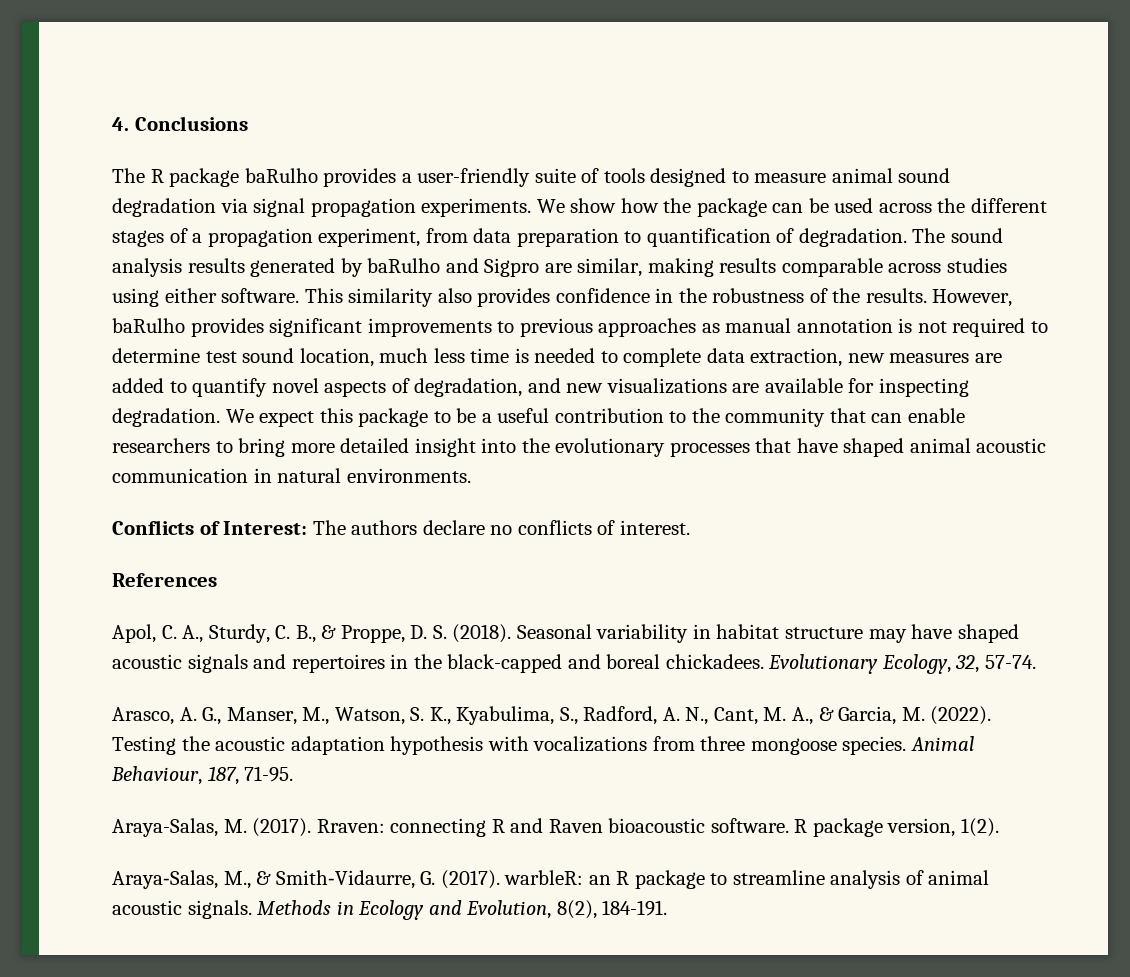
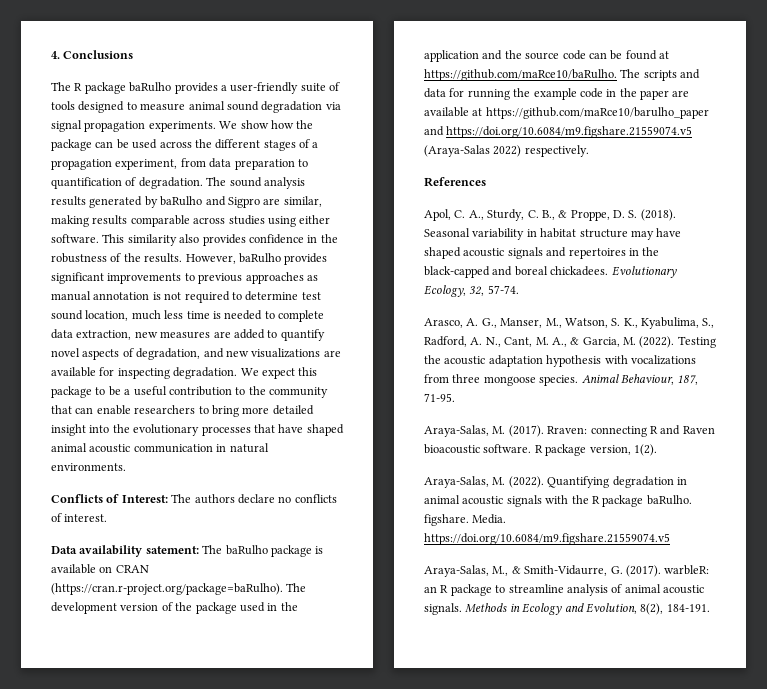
(690, 527) none -> [51,545,324,557] [51,564,149,574] [51,583,307,595] [51,602,298,614] [424,50,669,62] [424,69,701,81] [424,88,690,100] [424,107,709,119] [424,126,693,138] [424,145,589,157] // Data availability satement: The baRulho package is available on CRAN (https://cran.r-project.org/package=baRulho). The development version of the package used in the application and the source code can be found at https://github.com/maRce10/baRulho. The scripts and data for running the example code in the paper are available at https://github.com/maRce10/barulho_paper and https://doi.org/10.6084/m9.figshare.21559074.v5 (Araya-Salas 2022) respectively.
(999, 827) none -> [424,476,687,488] [424,495,692,507] [424,514,507,526] [424,533,670,545] // Araya-Salas, M. (2022). Quantifying degradation in animal acoustic signals with the R package baRulho. figshare. Media. https://doi.org/10.6084/m9.figshare.21559074.v5

